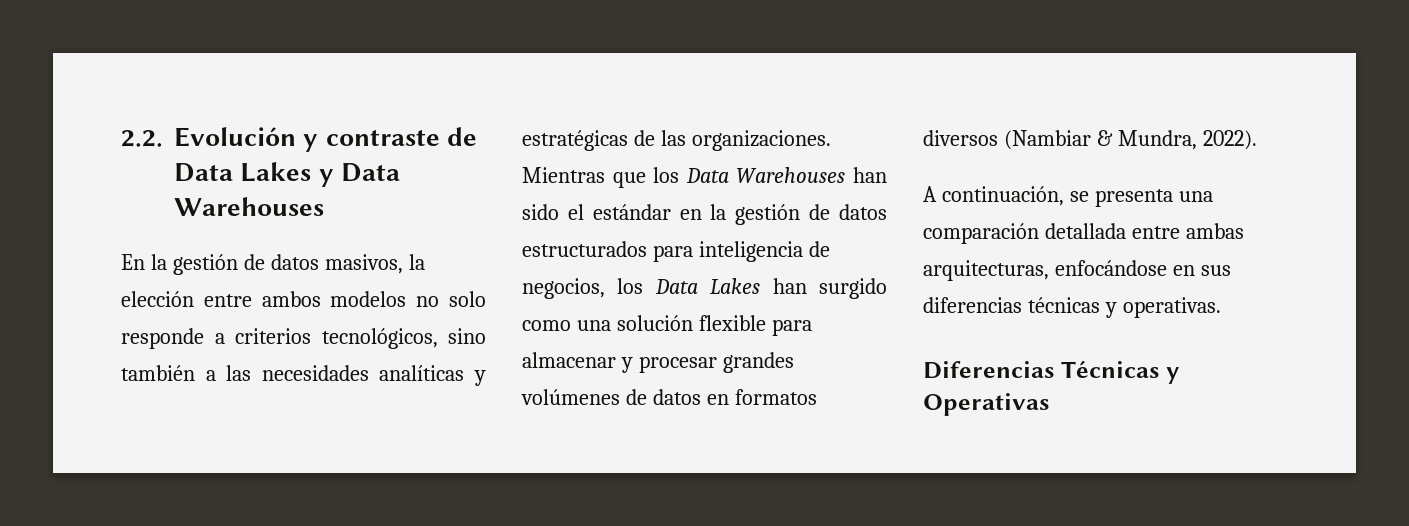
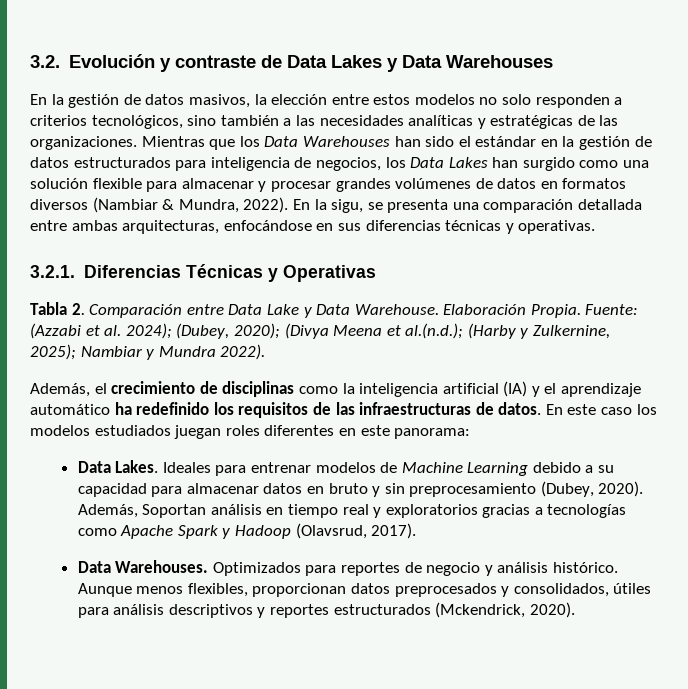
[121,130,163,147] 2.2. -> [30,55,60,68] 3.2.
[261,291,321,307] ambos -> [373,94,411,105] estos
[121,328,204,349] responde -> [535,94,610,108] responden
[923,186,1064,206] // A continuación, -> [292,199,364,213] En la sigu,
(1221, 307) none -> [30,265,75,278] 3.2.1.
(1049, 404) none -> [30,302,639,318] [30,323,611,339] [30,344,266,360] [30,381,642,397] [30,402,657,418] [30,425,471,439] [77,460,615,476] [77,481,644,497] [77,504,627,518] [77,523,417,539] [77,560,618,576] [77,583,652,597] [77,602,575,618] // Tabla 2. Comparación entre Data Lake y Data Warehouse. Elaboración Propia. Fuente: (Azzabi et al. 2024); (Dubey, 2020); (Divya Meena et al.(n.d.); (Harby y Zulkernine, 2025); Nambiar y Mundra 2022). // Además, el crecimiento de disciplinas como la inteligencia artificial (IA) y el aprendizaje automático ha redefinido los requisitos de las infraestructuras de datos. En este caso los modelos estudiados juegan roles diferentes en este panorama: // Data Lakes. Ideales para entrenar modelos de Machine Learning debido a su capacidad para almacenar datos en bruto y sin preprocesamiento (Dubey, 2020). Además, Soportan análisis en tiempo real y exploratorios gracias a tecnologías como Apache Spark y Hadoop (Olavsrud, 2017). // Data Warehouses. Optimizados para reportes de negocio y análisis histórico. Aunque menos flexibles, proporcionan datos preprocesados y consolidados, útiles para análisis descriptivos y reportes estructurados (Mckendrick, 2020).

